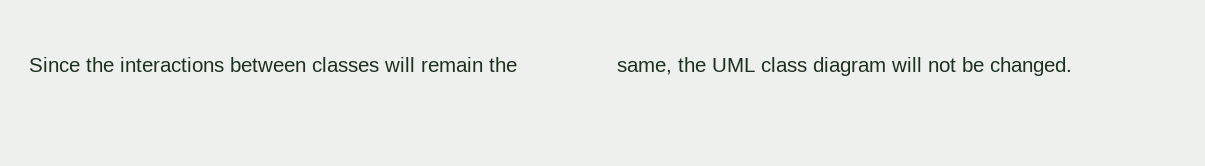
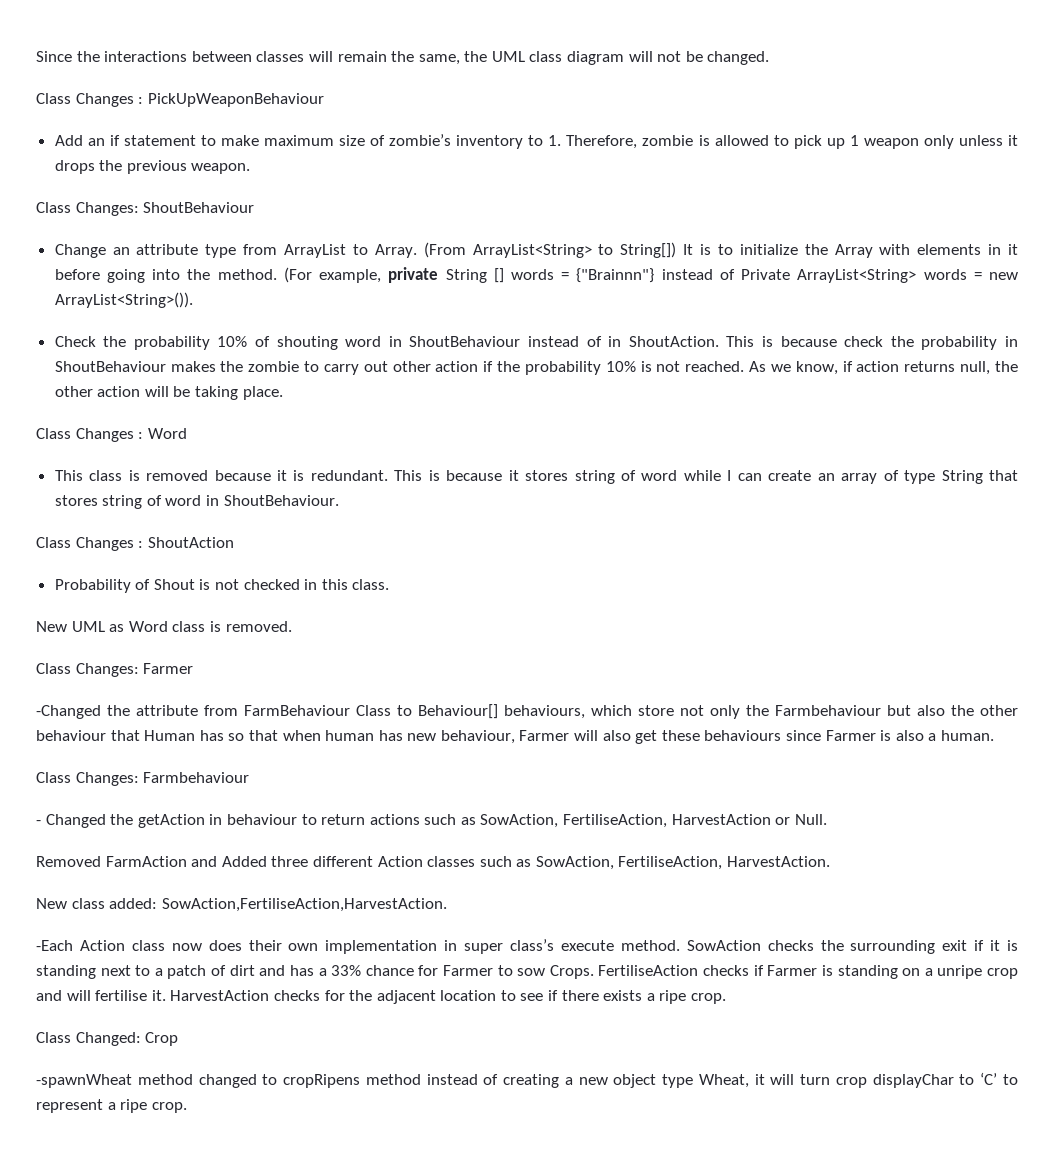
(1072, 66) none -> [36,93,324,107] [54,134,1019,149] [54,160,251,174] [36,202,255,216] [54,242,1019,258] [54,267,1019,283] [54,292,193,308] [54,336,1018,350] [54,361,1019,375] [54,386,283,400] [36,428,187,442] [54,470,1018,484] [54,495,339,509] [36,537,234,551] [54,579,390,593] [36,621,292,632] [36,663,194,677] [36,704,1018,719] [36,730,994,744] [36,772,250,786] [36,814,827,828] [36,856,831,870] [36,898,447,912] [36,939,1018,954] [36,965,1019,979] [36,990,727,1004] [36,1032,179,1046] [36,1072,1018,1088] [36,1099,187,1113] // Class Changes : PickUpWeaponBehaviour // Add an if statement to make maximum size of zombie’s inventory to 1. Therefore, zombie is allowed to pick up 1 weapon only unless it drops the previous weapon. // Class Changes: ShoutBehaviour // Change an attribute type from ArrayList to Array. (From ArrayList<String> to String[]) It is to initialize the Array with elements in it before going into the method. (For example, private String [] words = {"Brainnn"} instead of Private ArrayList<String> words = new ArrayList<String>()). // Check the probability 10% of shouting word in ShoutBehaviour instead of in ShoutAction. This is because check the probability in ShoutBehaviour makes the zombie to carry out other action if the probability 10% is not reached. As we know, if action returns null, the other action will be taking place. // Class Changes : Word // This class is removed because it is redundant. This is because it stores string of word while I can create an array of type String that stores string of word in ShoutBehaviour. // Class Changes : ShoutAction // Probability of Shout is not checked in this class. // New UML as Word class is removed. // Class Changes: Farmer // -Changed the attribute from FarmBehaviour Class to Behaviour[] behaviours, which store not only the Farmbehaviour but also the other behaviour that Human has so that when human has new behaviour, Farmer will also get these behaviours since Farmer is also a human. // Class Changes: Farmbehaviour // - Changed the getAction in behaviour to return actions such as SowAction, FertiliseAction, HarvestAction or Null. // Removed FarmAction and Added three different Action classes such as SowAction, FertiliseAction, HarvestAction. // New class added: SowAction,FertiliseAction,HarvestAction. // -Each Action class now does their own implementation in super class’s execute method. SowAction checks the surrounding exit if it is standing next to a patch of dirt and has a 33% chance for Farmer to sow Crops. FertiliseAction checks if Farmer is standing on a unripe crop and will fertilise it. HarvestAction checks for the adjacent location to see if there exists a ripe crop. // Class Changed: Crop // -spawnWheat method changed to cropRipens method instead of creating a new object type Wheat, it will turn crop displayChar to ‘C’ to represent a ripe crop.

